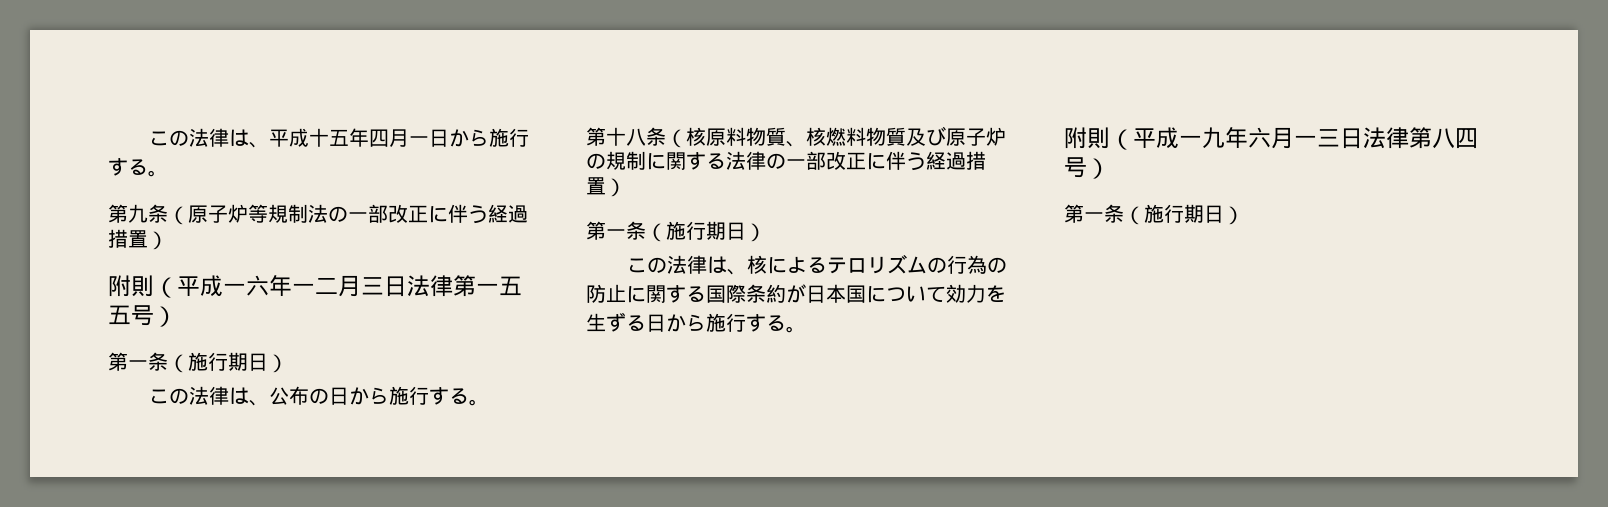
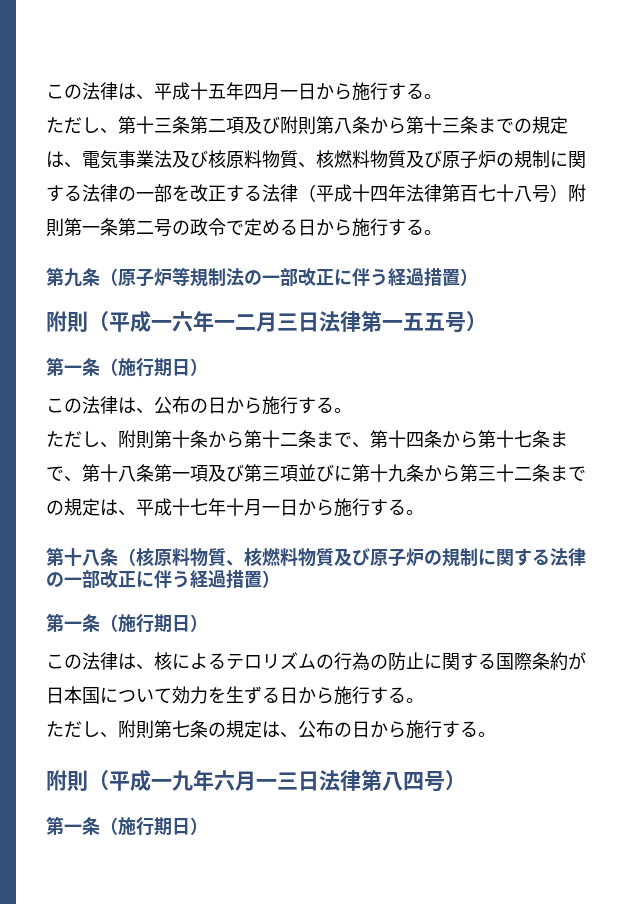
(168, 173) none -> [46,116,568,135] [46,150,586,169] [46,184,586,203] [46,218,442,237] // ただし、第十三条第二項及び附則第八条から第十三条までの規定は、電気事業法及び核原料物質、核燃料物質及び原子炉の規制に関する法律の一部を改正する法律（平成十四年法律第百七十八号）附則第一条第二号の政令で定める日から施行する。
(490, 402) none -> [46,430,568,449] [46,464,586,482] [46,498,424,517] // ただし、附則第十条から第十二条まで、第十四条から第十七条まで、第十八条第一項及び第三項並びに第十九条から第三十二条までの規定は、平成十七年十月一日から施行する。
(806, 329) none -> [46,720,496,739] // ただし、附則第七条の規定は、公布の日から施行する。

